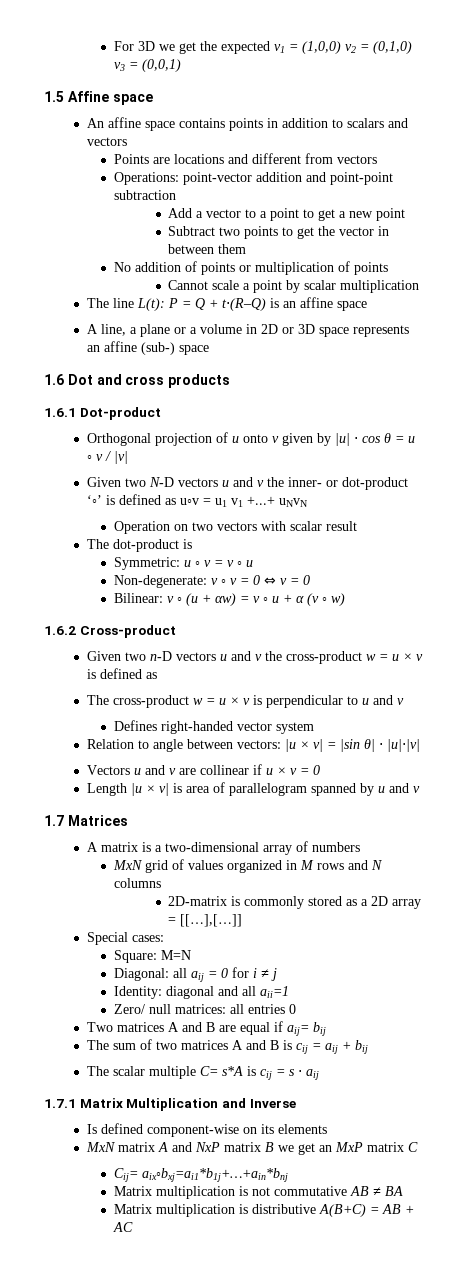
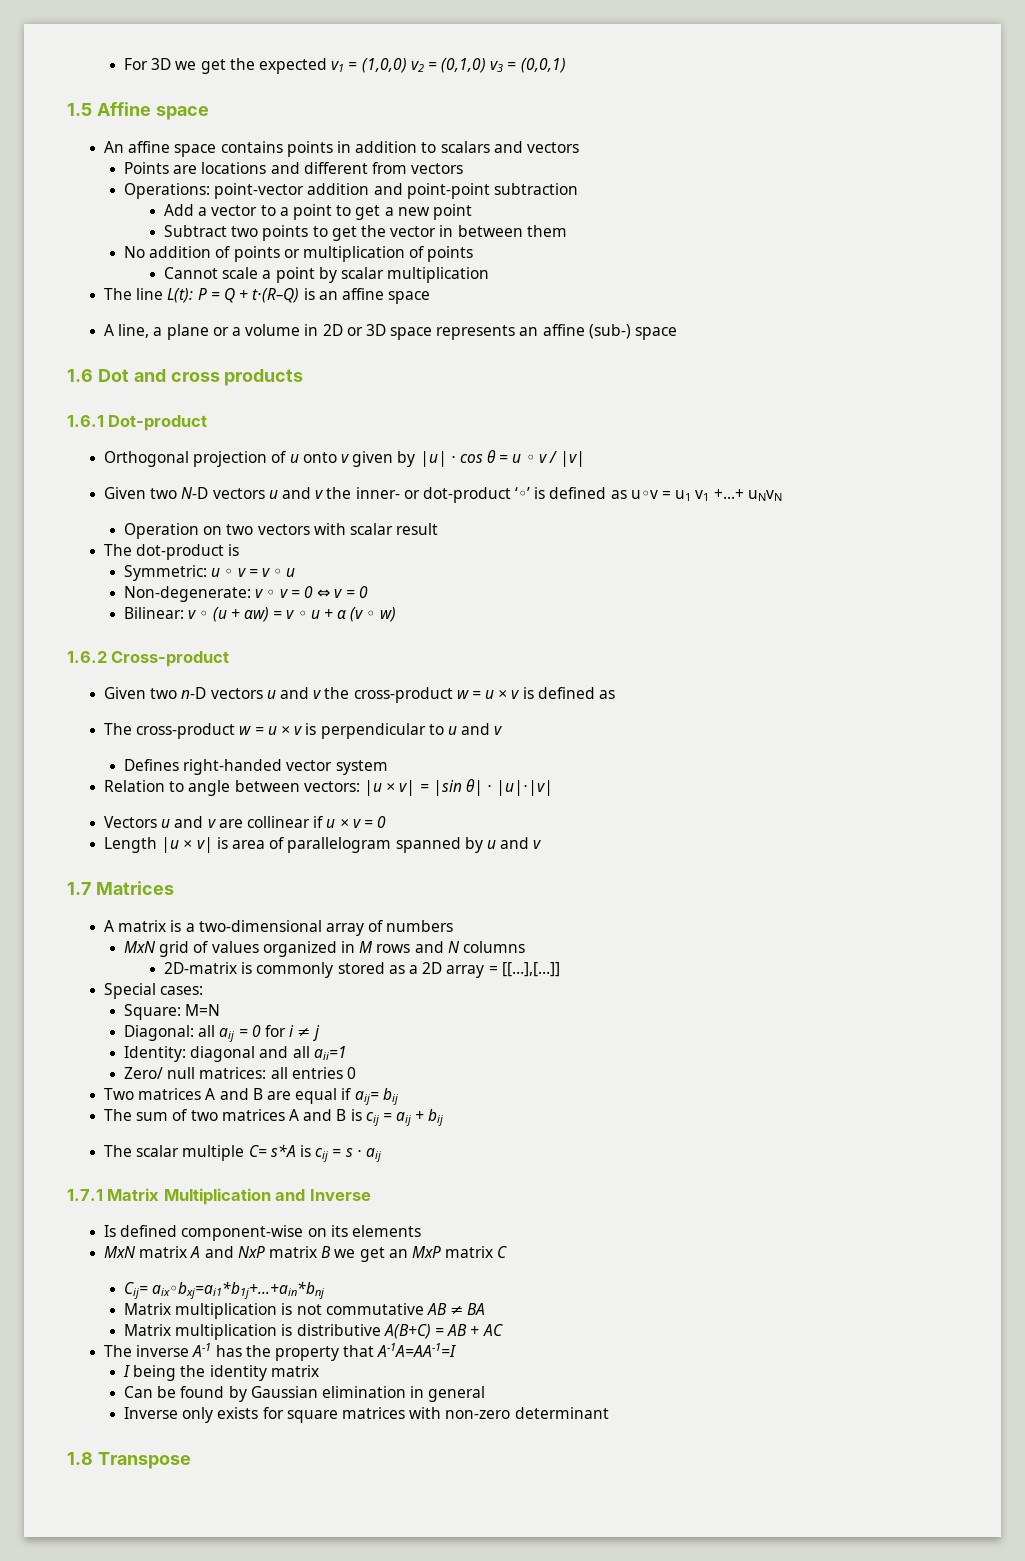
(133, 1227) none -> [104,1343,457,1361] [123,1365,319,1381] [124,1386,486,1402] [124,1407,609,1423] [67,1452,191,1469] // The inverse A-1 has the property that A-1A=AA-1=I // I being the identity matrix // Can be found by Gaussian elimination in general // Inverse only exists for square matrices with non-zero determinant // 1.8 Transpose

